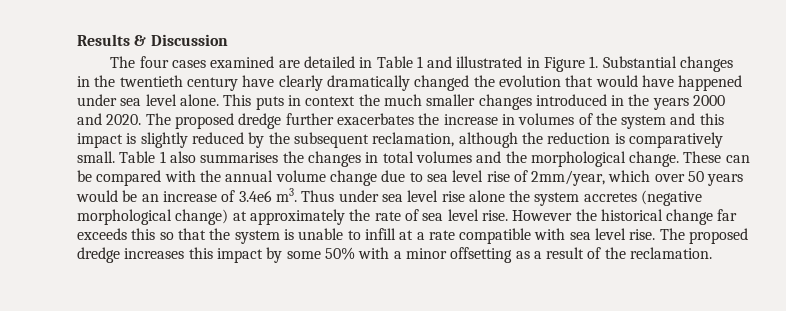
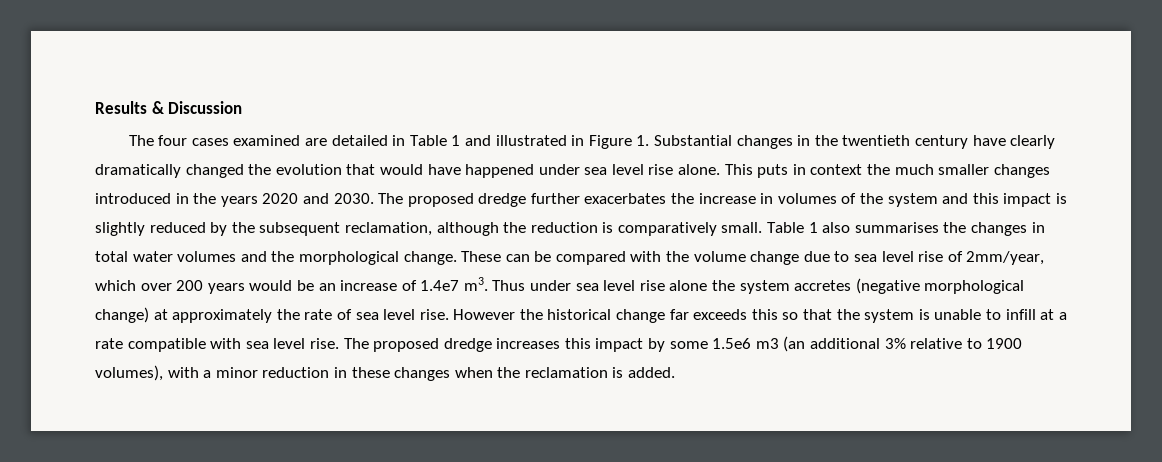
(177, 100) none -> [648,164,674,175] rise
[693,95,726,106] [77,113,142,125] 2000 and 2020. -> [262,193,374,204] 2020 and 2030.
(414, 157) none -> [132,251,173,262] water
[225,170,274,182] annual -> (690, 256) none
[688,171,705,182] 50 -> [176,280,204,291] 200
[238,190,272,202] 3.4e6 -> [420,280,460,291] 1.4e7
[324,247,713,263] 50% with a minor offsetting as a result of the reclamation. -> [712,336,1023,352] [95,365,676,381] 1.5e6 m3 (an additional 3% relative to 1900 volumes), with a minor reduction in these changes when the reclamation is added.

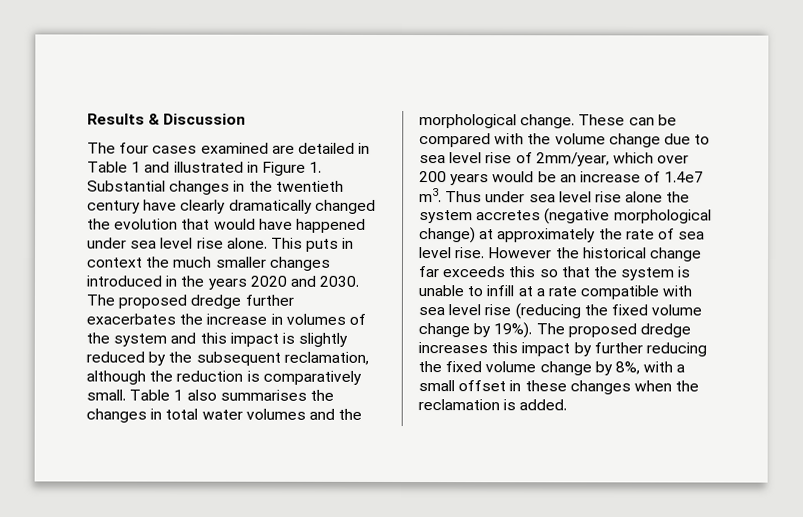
[309,338,339,349] rise. -> [484,303,703,320] [418,322,533,339] rise (reducing the fixed volume change by 19%).
[669,336,1023,352] [95,365,330,381] some 1.5e6 m3 (an additional 3% relative to 1900 volumes), with a minor reduction -> [593,342,707,357] [418,361,686,376] [418,380,507,392] further reducing the fixed volume change by 8%, with a small offset

